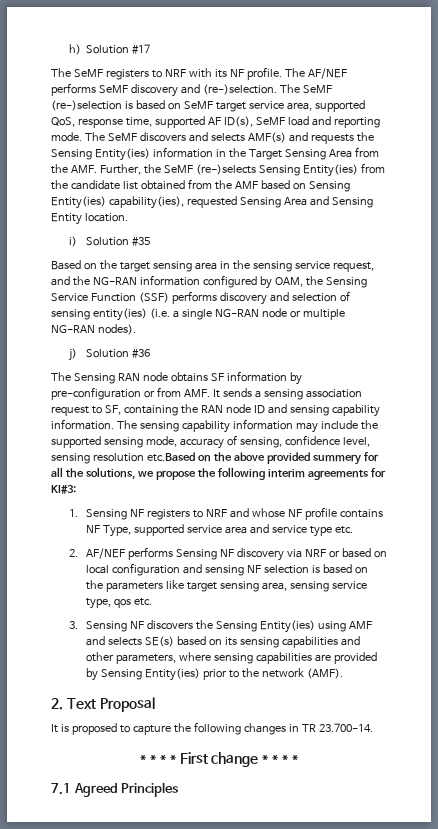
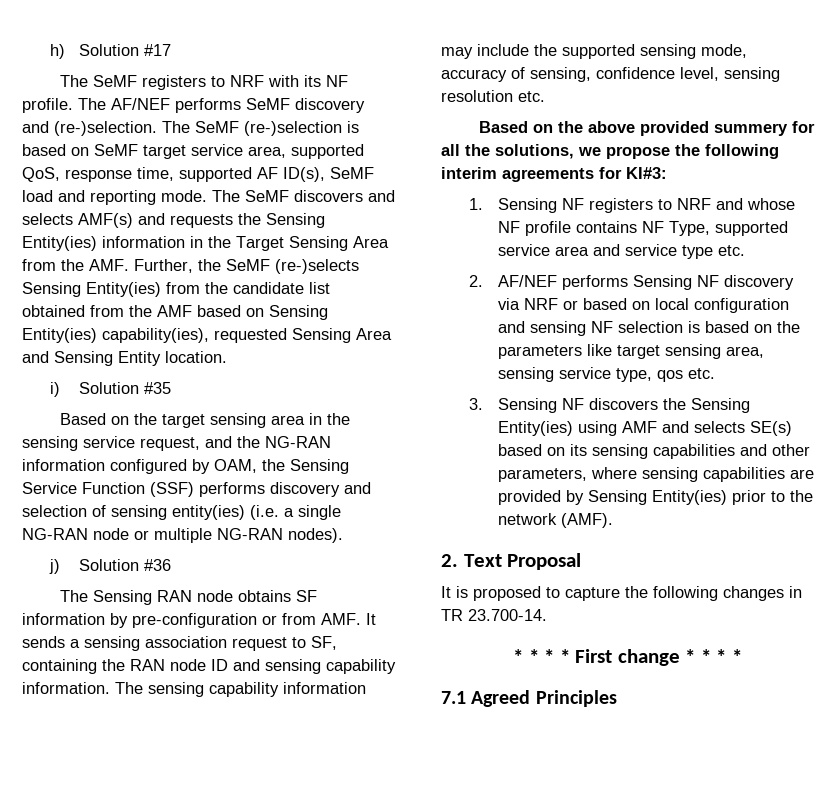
[146,452,195,462] etc.Based -> [518,91,545,102] [478,121,528,133] etc. // Based

